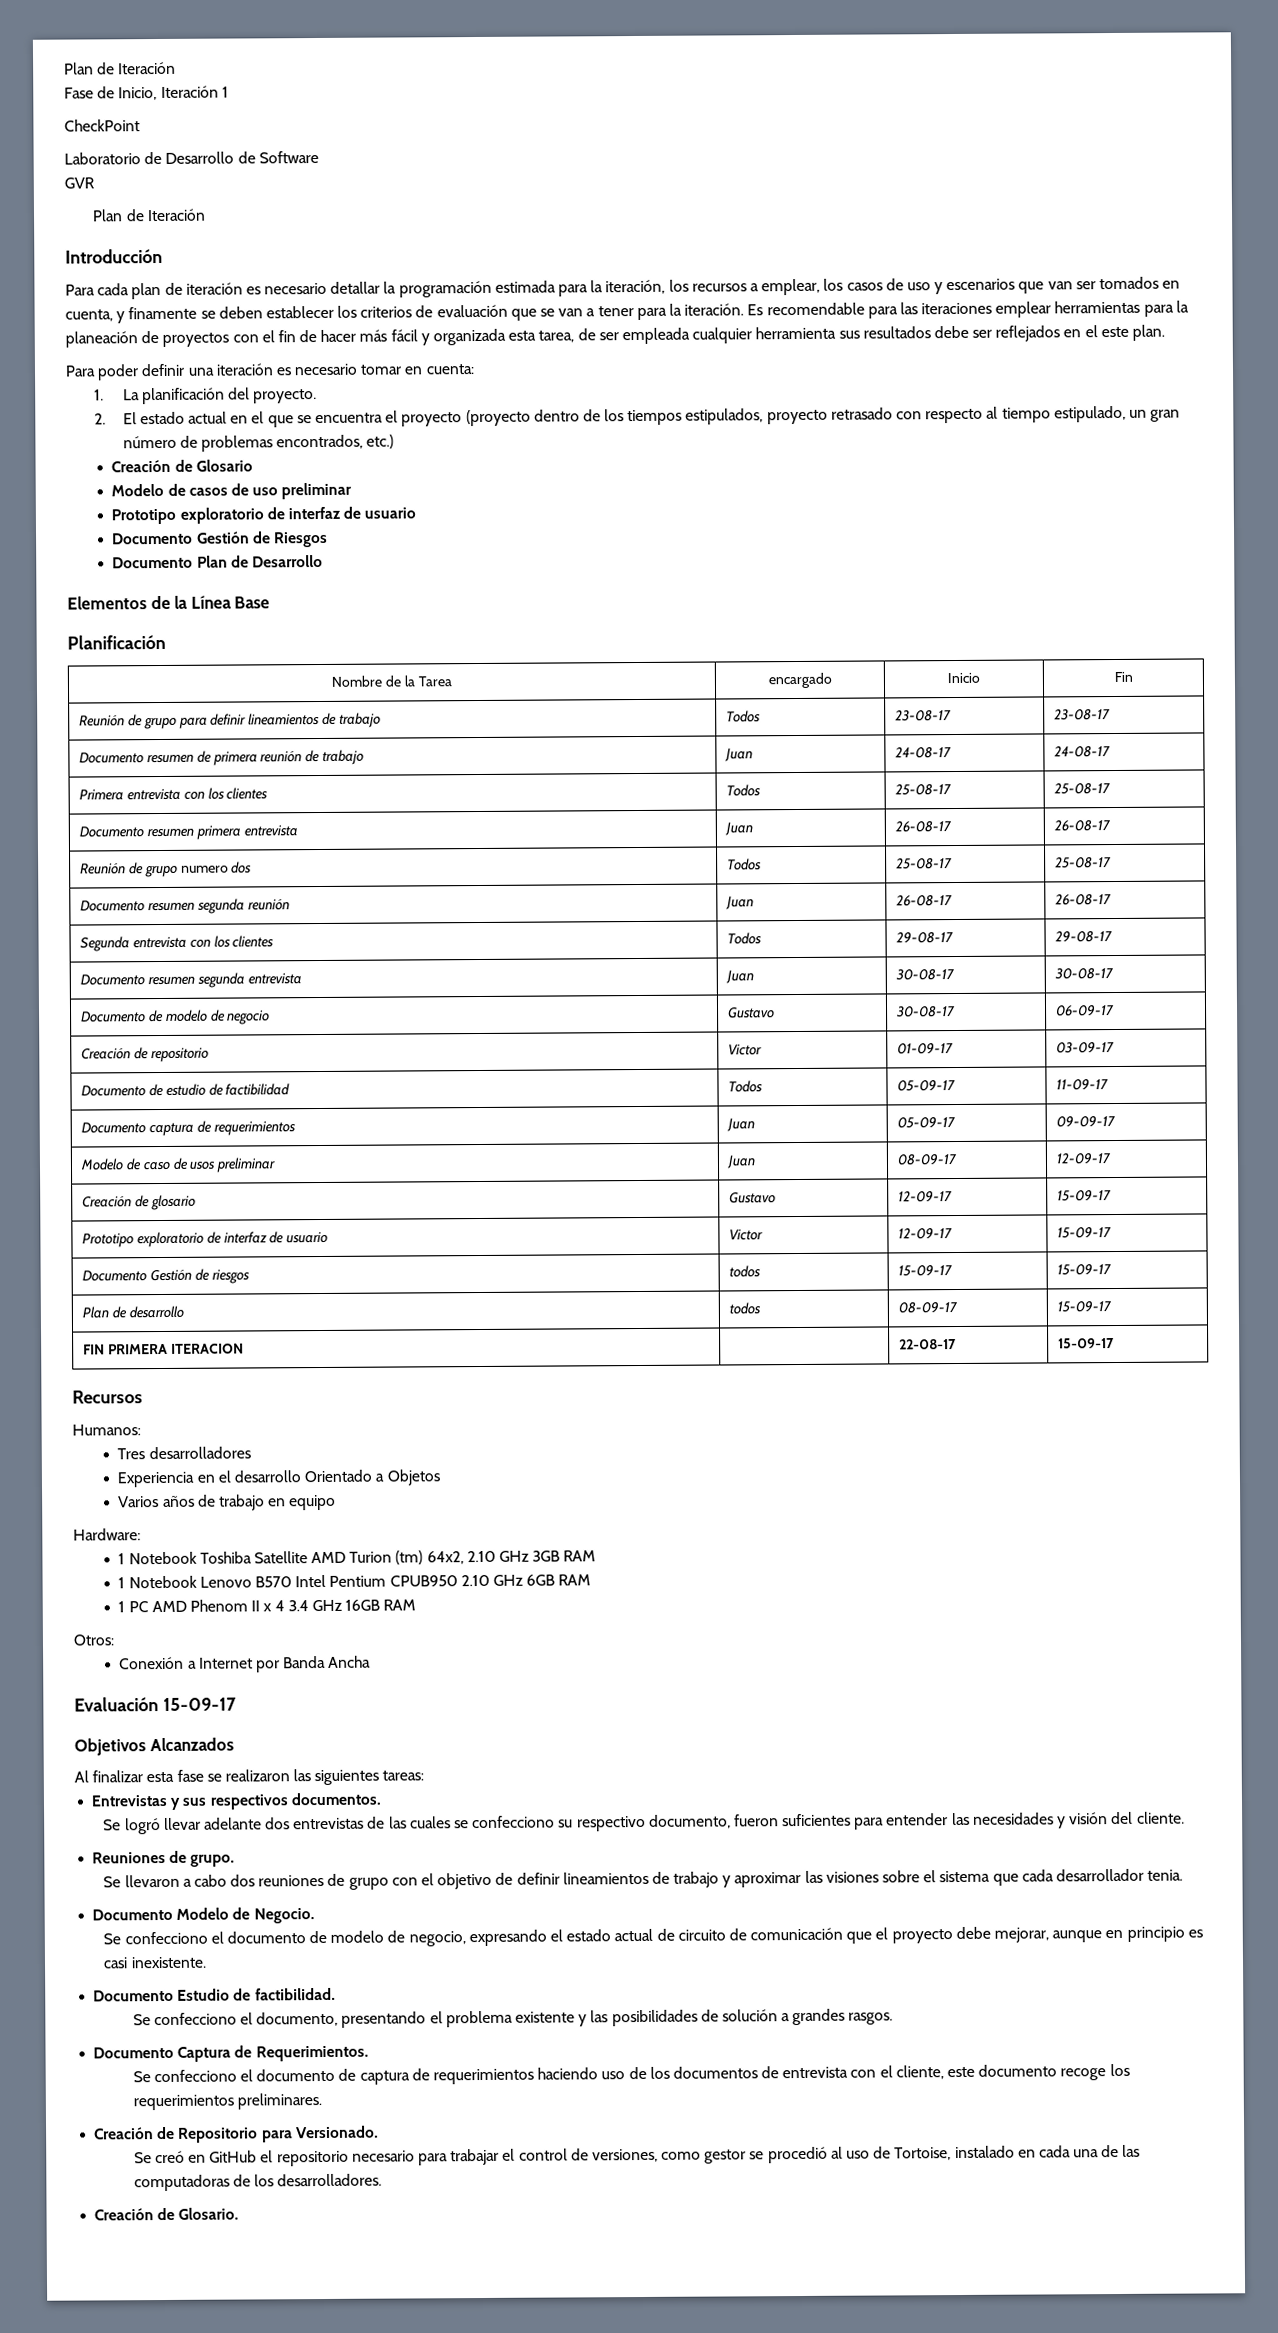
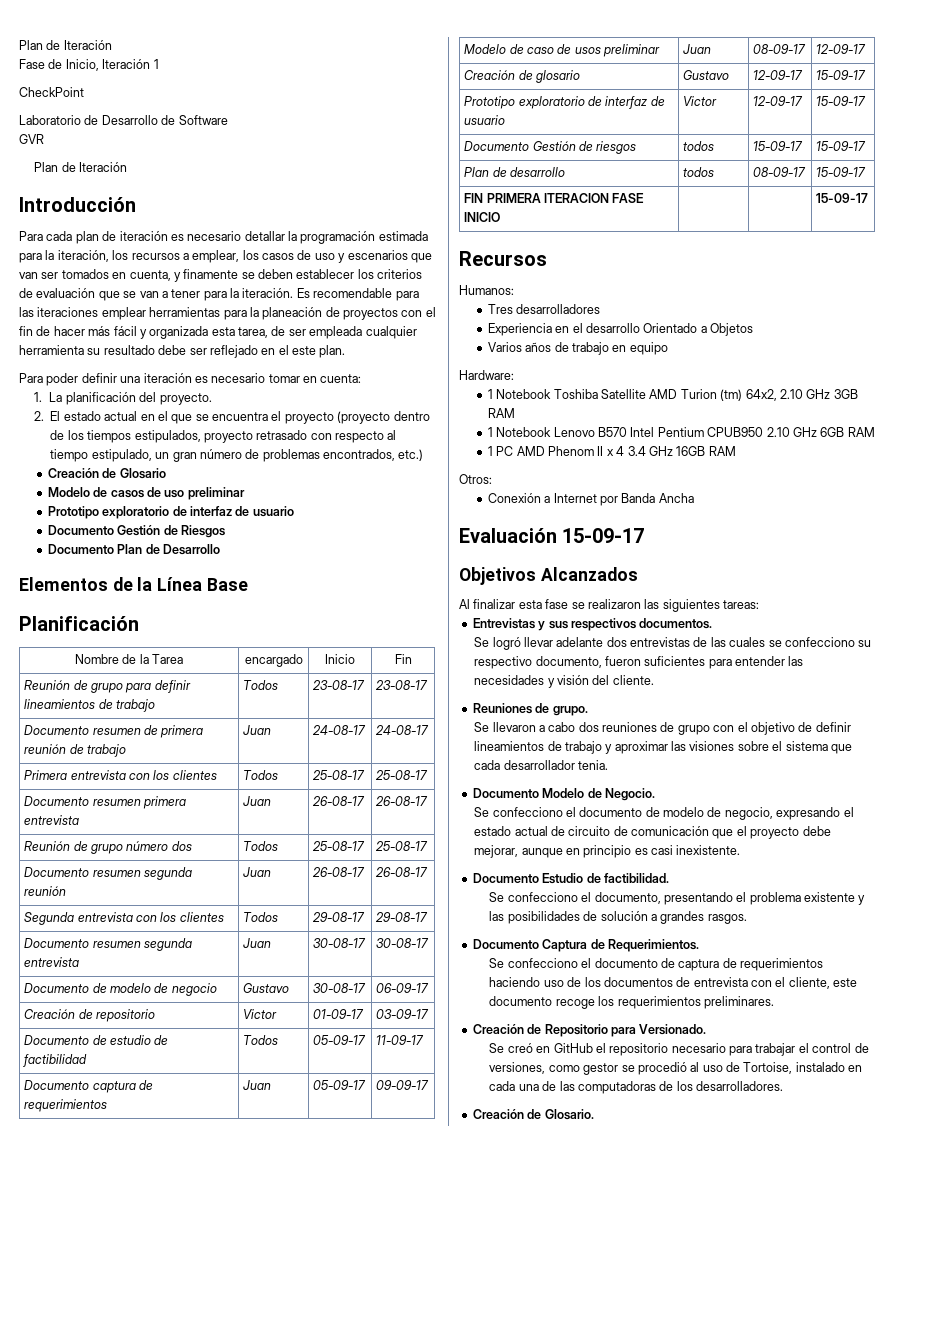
[838,326,931,339] sus resultados -> [87,345,155,355] su resultado
[995,325,1061,342] reflejados -> [209,345,258,358] reflejado
[180,865,229,873] numero -> [126,841,169,851] número
[899,1339,958,1350] | | 22-08-17 -> [612,193,645,203] [464,212,501,222] FASE INICIO | |

